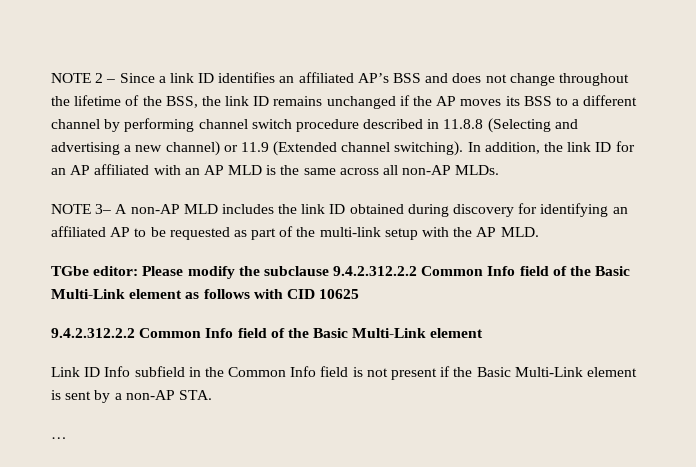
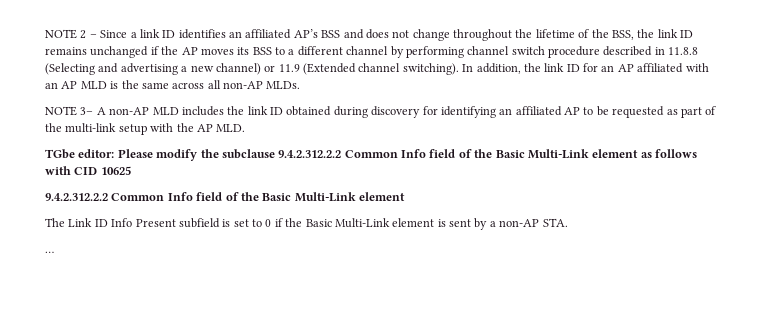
(484, 333) none -> [45,218,65,227] The
[134,366,438,380] subfield in the Common Info field is not present -> [135,218,272,228] Present subfield is set to 0

